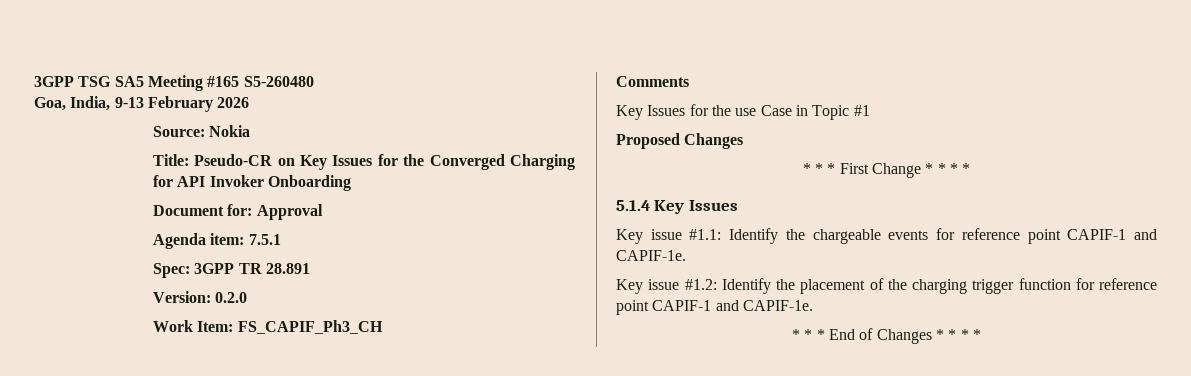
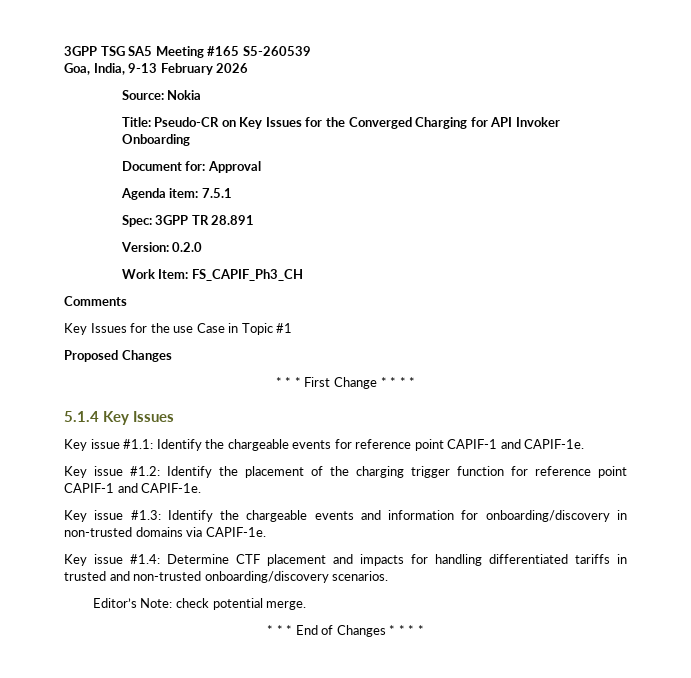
[243,76,314,87] S5-260480 -> [242,46,311,56] S5-260539
(813, 305) none -> [64,510,627,522] [64,527,266,537] [64,554,627,566] [64,571,389,583] [92,598,307,610] // Key issue #1.3: Identify the chargeable events and information for onboarding/discovery in non-trusted domains via CAPIF-1e. // Key issue #1.4: Determine CTF placement and impacts for handling differentiated tariffs in trusted and non-trusted onboarding/discovery scenarios. // Editor’s Note: check potential merge.

